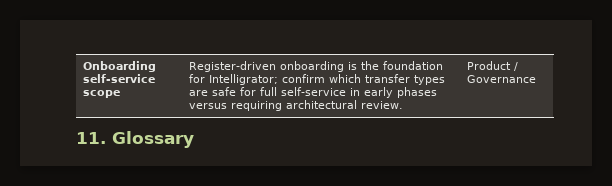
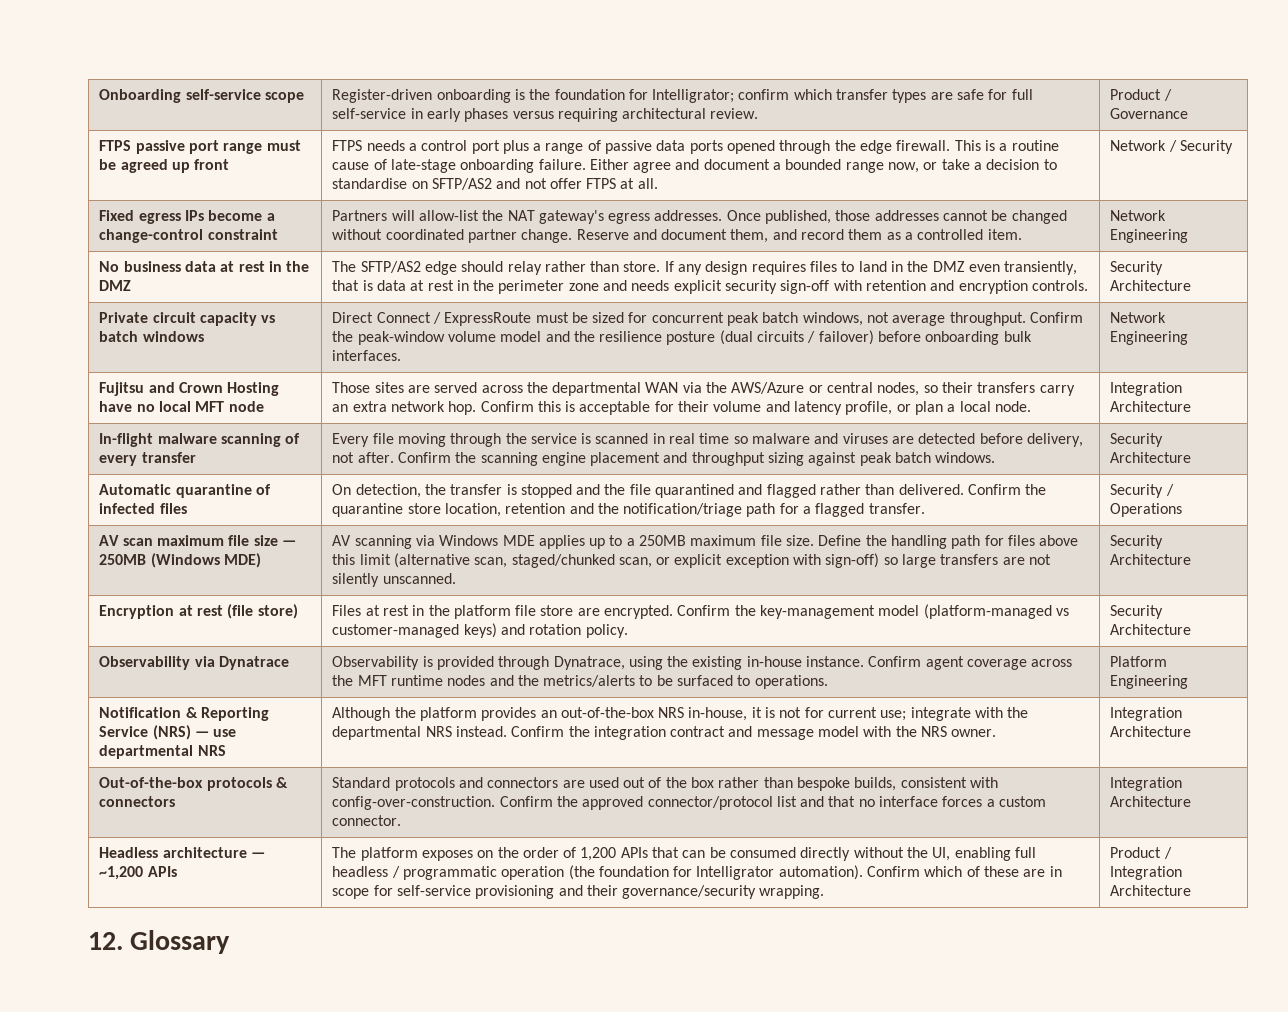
[76,132,106,144] // 11. -> [99,140,301,154] [99,159,230,173] [332,140,1059,154] [332,159,1057,173] [332,178,658,190] [1110,140,1233,154] [99,210,275,224] [99,229,278,243] [332,210,1067,224] [332,229,1022,243] [1110,210,1167,221] [1110,229,1189,243] [99,261,310,272] [99,280,132,291] [332,261,1078,275] [332,280,1088,294] [1110,261,1164,275] [1110,280,1192,291] [99,312,276,326] [99,331,204,342] [332,312,1084,326] [332,330,1032,345] [332,350,402,361] [1110,312,1167,323] [1110,331,1189,345] [99,382,280,396] [99,401,264,412] [332,382,1075,396] [332,401,1031,415] [1110,382,1183,396] [1110,401,1192,412] [99,433,301,447] [99,452,196,466] [332,433,1083,447] [332,452,996,466] [1110,433,1164,447] [1110,452,1192,463] [99,484,271,498] [99,503,187,514] [332,484,1047,498] [332,503,925,517] [1110,484,1174,498] [1110,503,1183,517] [99,535,296,546] [99,553,261,568] [332,535,1079,549] [332,553,1052,568] [332,573,456,587] [1110,535,1164,549] [1110,554,1192,565] [99,604,298,619] [332,604,1070,619] [332,623,628,638] [1110,605,1164,619] [1110,624,1192,635] [99,656,289,670] [332,656,1073,670] [332,675,828,689] [1110,656,1168,667] [1110,675,1189,689] [99,707,269,721] [99,725,237,740] [99,745,226,759] [332,707,1029,721] [332,726,997,740] [1110,707,1183,721] [1110,726,1192,737] [99,777,288,791] [99,796,176,807] [332,777,999,791] [332,796,1047,810] [332,815,402,826] [1110,777,1183,791] [1110,796,1192,807] [99,847,265,858] [99,866,177,880] [332,847,1036,861] [332,865,1062,880] [332,885,825,899] [1110,847,1172,859] [1110,866,1183,880] [1110,885,1192,896] [88,932,123,950] // FTPS passive port range must be agreed up front | FTPS needs a control port plus a range of passive data ports opened through the edge firewall. This is a routine cause of late-stage onboarding failure. Either agree and document a bounded range now, or take a decision to standardise on SFTP/AS2 and not offer FTPS at all. | Network / Security // Fixed egress IPs become a change-control constraint | Partners will allow-list the NAT gateway's egress addresses. Once published, those addresses cannot be changed without coordinated partner change. Reserve and document them, and record them as a controlled item. | Network Engineering // No business data at rest in the DMZ | The SFTP/AS2 edge should relay rather than store. If any design requires files to land in the DMZ even transiently, that is data at rest in the perimeter zone and needs explicit security sign-off with retention and encryption controls. | Security Architecture // Private circuit capacity vs batch windows | Direct Connect / ExpressRoute must be sized for concurrent peak batch windows, not average throughput. Confirm the peak-window volume model and the resilience posture (dual circuits / failover) before onboarding bulk interfaces. | Network Engineering // Fujitsu and Crown Hosting have no local MFT node | Those sites are served across the departmental WAN via the AWS/Azure or central nodes, so their transfers carry an extra network hop. Confirm this is acceptable for their volume and latency profile, or plan a local node. | Integration Architecture // In-flight malware scanning of every transfer | Every file moving through the service is scanned in real time so malware and viruses are detected before delivery, not after. Confirm the scanning engine placement and throughput sizing against peak batch windows. | Security Architecture // Automatic quarantine of infected files | On detection, the transfer is stopped and the file quarantined and flagged rather than delivered. Confirm the quarantine store location, retention and the notification/triage path for a flagged transfer. | Security / Operations // AV scan maximum file size — 250MB (Windows MDE) | AV scanning via Windows MDE applies up to a 250MB maximum file size. Define the handling path for files above this limit (alternative scan, staged/chunked scan, or explicit exception with sign-off) so large transfers are not silently unscanned. | Security Architecture // Encryption at rest (file store) | Files at rest in the platform file store are encrypted. Confirm the key-management model (platform-managed vs customer-managed keys) and rotation policy. | Security Architecture // Observability via Dynatrace | Observability is provided through Dynatrace, using the existing in-house instance. Confirm agent coverage across the MFT runtime nodes and the metrics/alerts to be surfaced to operations. | Platform Engineering // Notification & Reporting Service (NRS) — use departmental NRS | Although the platform provides an out-of-the-box NRS in-house, it is not for current use; integrate with the departmental NRS instead. Confirm the integration contract and message model with the NRS owner. | Integration Architecture // Out-of-the-box protocols & connectors | Standard protocols and connectors are used out of the box rather than bespoke builds, consistent with config-over-construction. Confirm the approved connector/protocol list and that no interface forces a custom connector. | Integration Architecture // Headless architecture — ~1,200 APIs | The platform exposes on the order of 1,200 APIs that can be consumed directly without the UI, enabling full headless / programmatic operation (the foundation for Intelligrator automation). Confirm which of these are in scope for self-service provisioning and their governance/security wrapping. | Product / Integration Architecture // 12.

